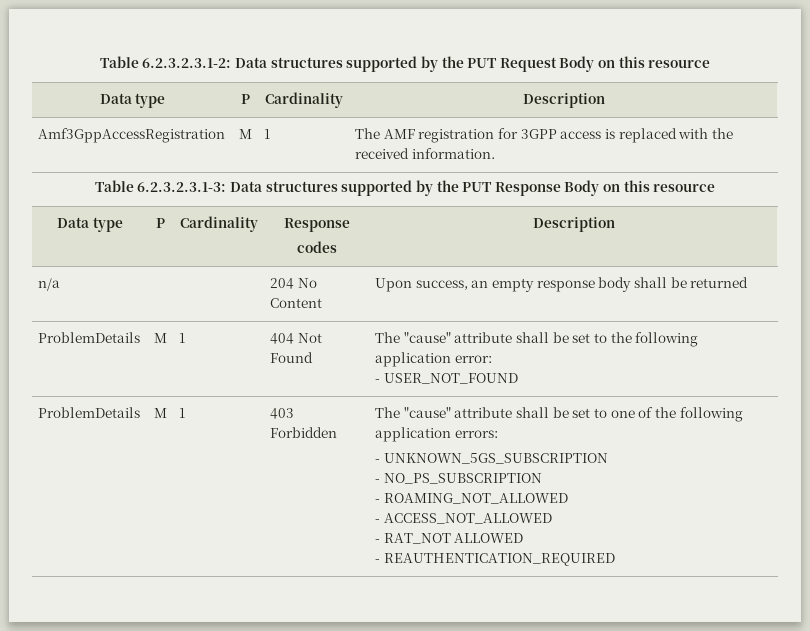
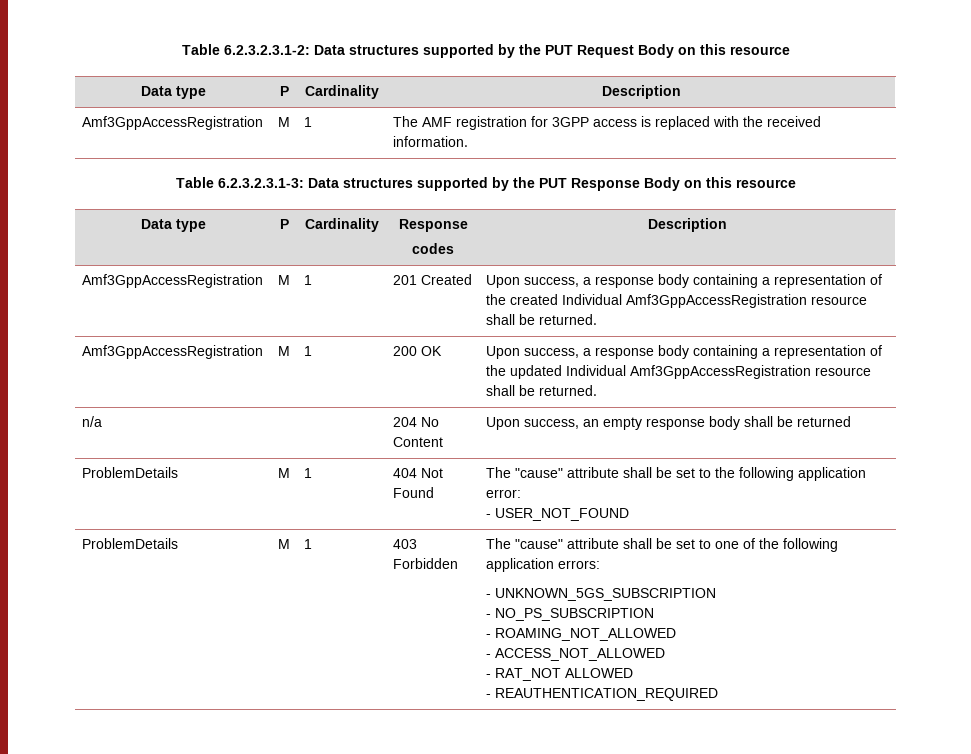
(615, 224) none -> [81,274,263,288] [278,275,290,285] [303,275,312,285] [392,274,472,285] [485,274,882,288] [485,294,867,308] [485,314,597,325] [81,345,263,359] [278,346,290,356] [303,346,312,356] [392,346,442,356] [485,345,882,359] [485,365,871,379] [485,385,597,396] // Amf3GppAccessRegistration | M | 1 | 201 Created | Upon success, a response body containing a representation of the created Individual Amf3GppAccessRegistration resource shall be returned. // Amf3GppAccessRegistration | M | 1 | 200 OK | Upon success, a response body containing a representation of the updated Individual Amf3GppAccessRegistration resource shall be returned.

